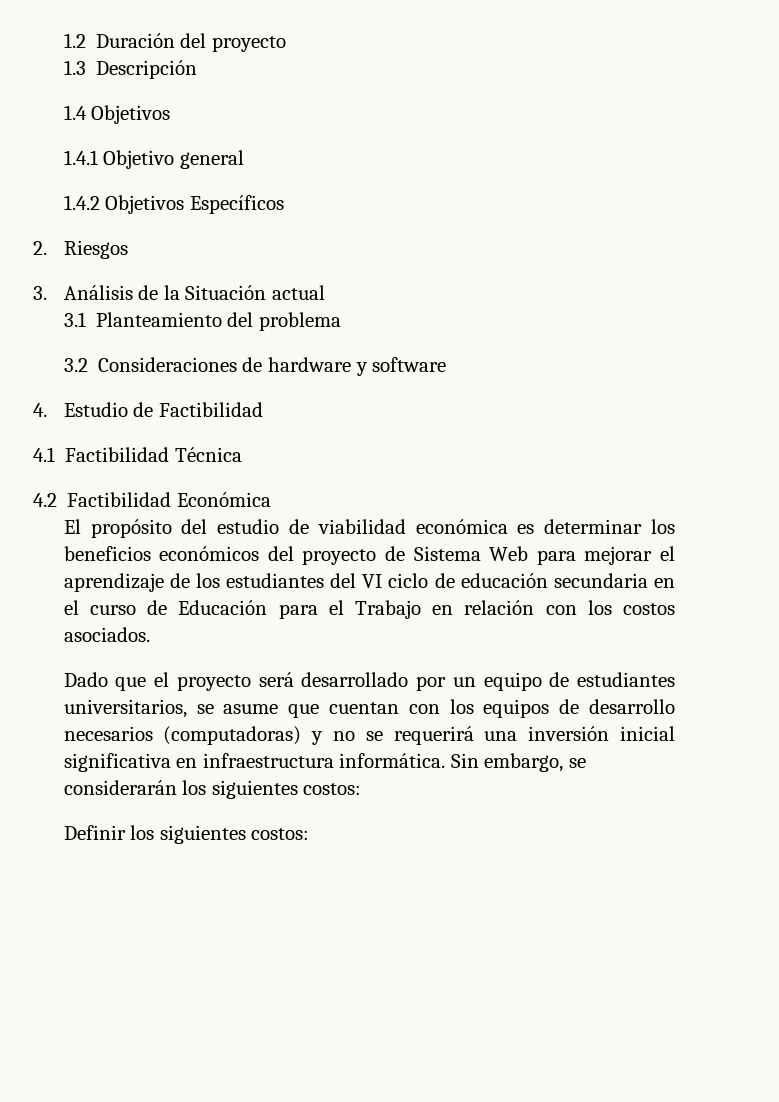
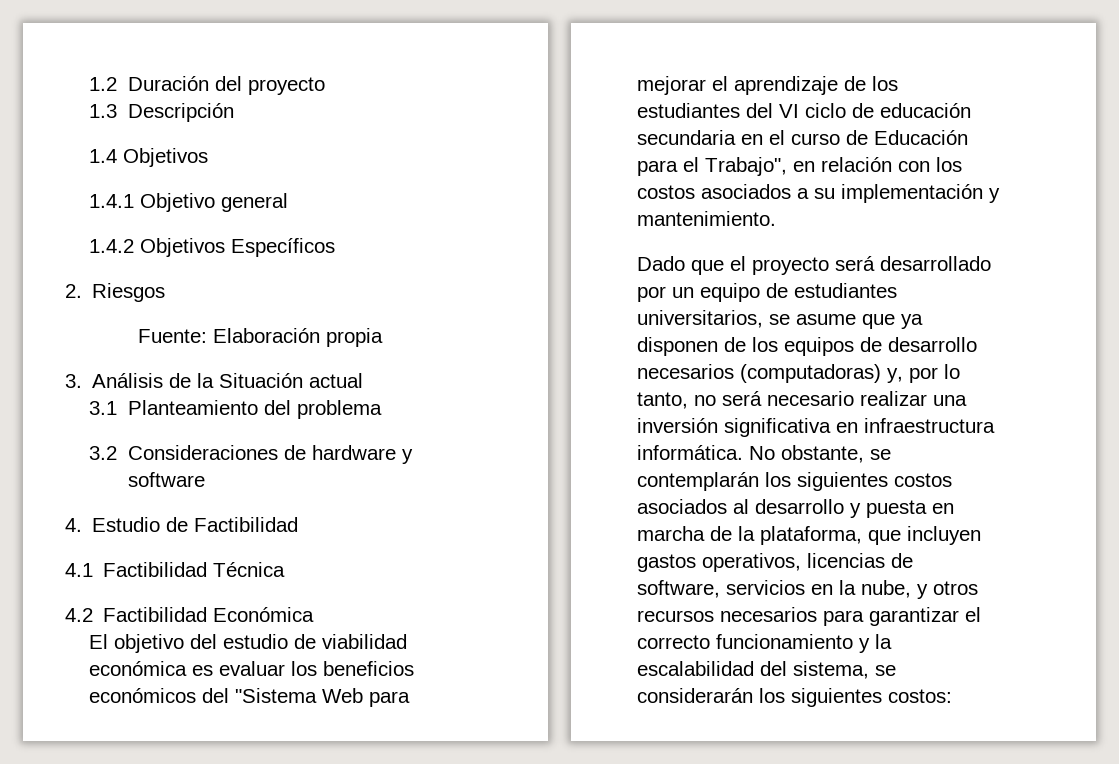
(128, 249) none -> [137,328,383,347] // Fuente: Elaboración propia
[90,519,172,538] propósito -> [114,634,185,653] objetivo
[544,519,643,534] determinar -> [219,661,286,676] evaluar
[302,546,481,565] proyecto de Sistema -> [235,688,318,703] "Sistema
[354,600,421,619] Trabajo -> [705,157,788,176] Trabajo",
[63,627,150,642] asociados. -> [701,184,1001,203] [637,211,777,226] asociados a su implementación y mantenimiento.
[328,702,440,714] cuentan con -> [901,314,924,329] [637,337,747,356] ya disponen de
[311,726,474,745] y no se requerirá -> [887,364,961,383] [637,391,928,409] y, por lo tanto, no será necesario realizar
[620,726,675,741] inicial -> (719, 425) none
[450,753,564,772] Sin embargo, -> [749,445,892,463] [637,472,953,491] [637,499,955,518] [637,526,982,545] [637,553,914,572] [637,580,979,599] [637,607,982,626] [637,634,893,653] [637,661,870,679] No obstante, se contemplarán los siguientes costos asociados al desarrollo y puesta en marcha de la plataforma, que incluyen gastos operativos, licencias de software, servicios en la nube, y otros recursos necesarios para garantizar el correcto funcionamiento y la escalabilidad del sistema,
[63,825,310,844] // Definir los siguientes costos: -> (953, 696) none

